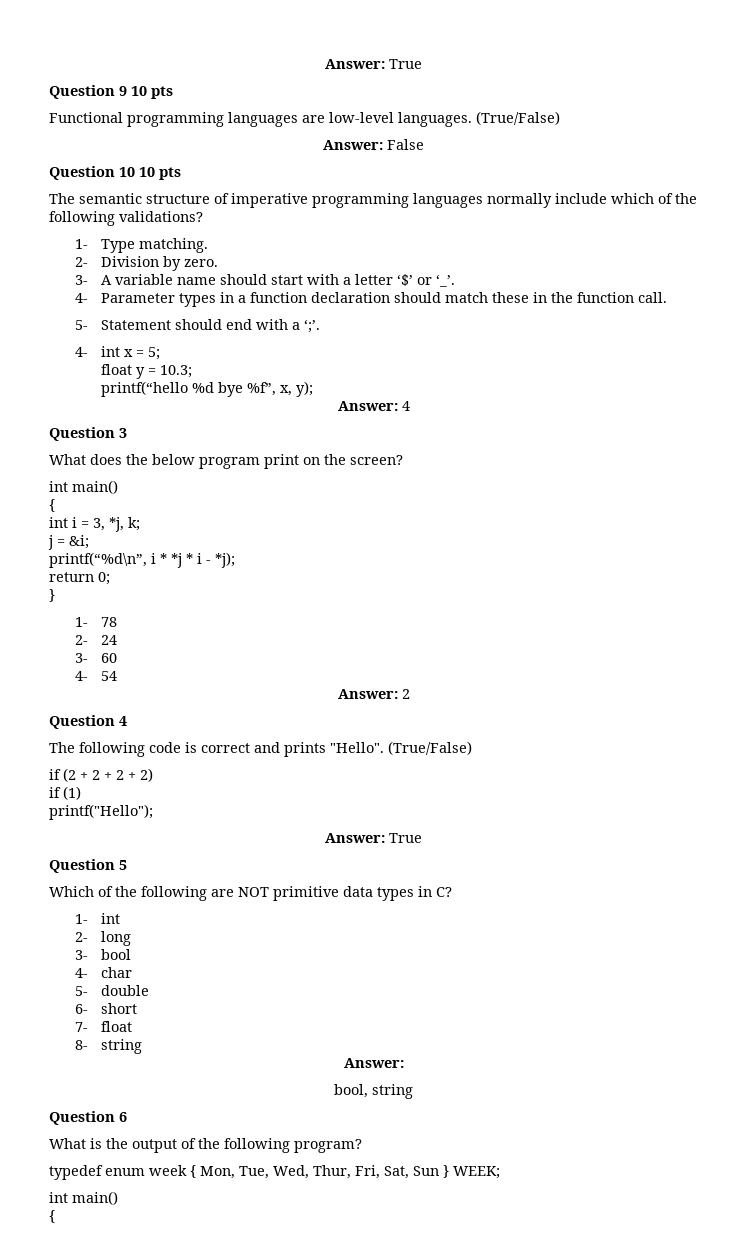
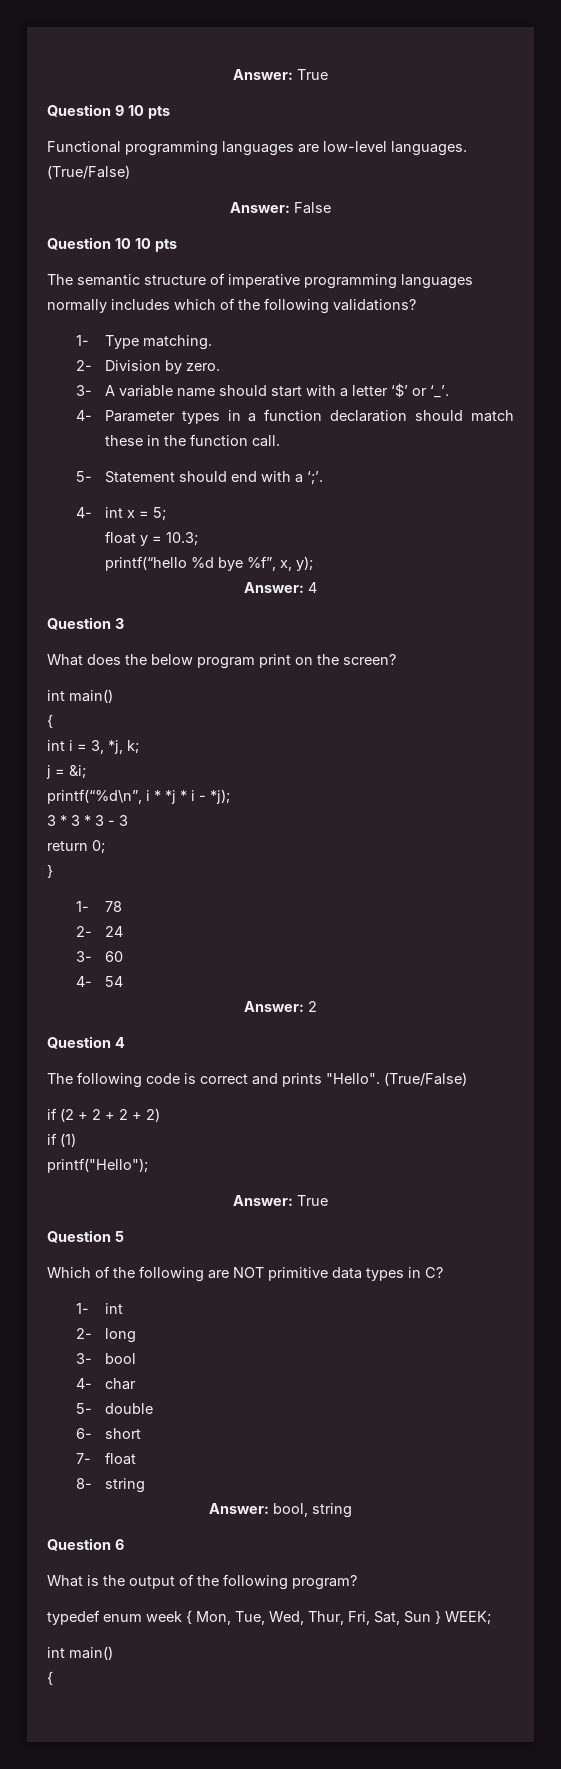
[555,193,607,204] include -> [111,299,170,310] includes
(235, 560) none -> [47,815,128,826] // 3 * 3 * 3 - 3
(404, 1063) // -> (269, 1508) none

